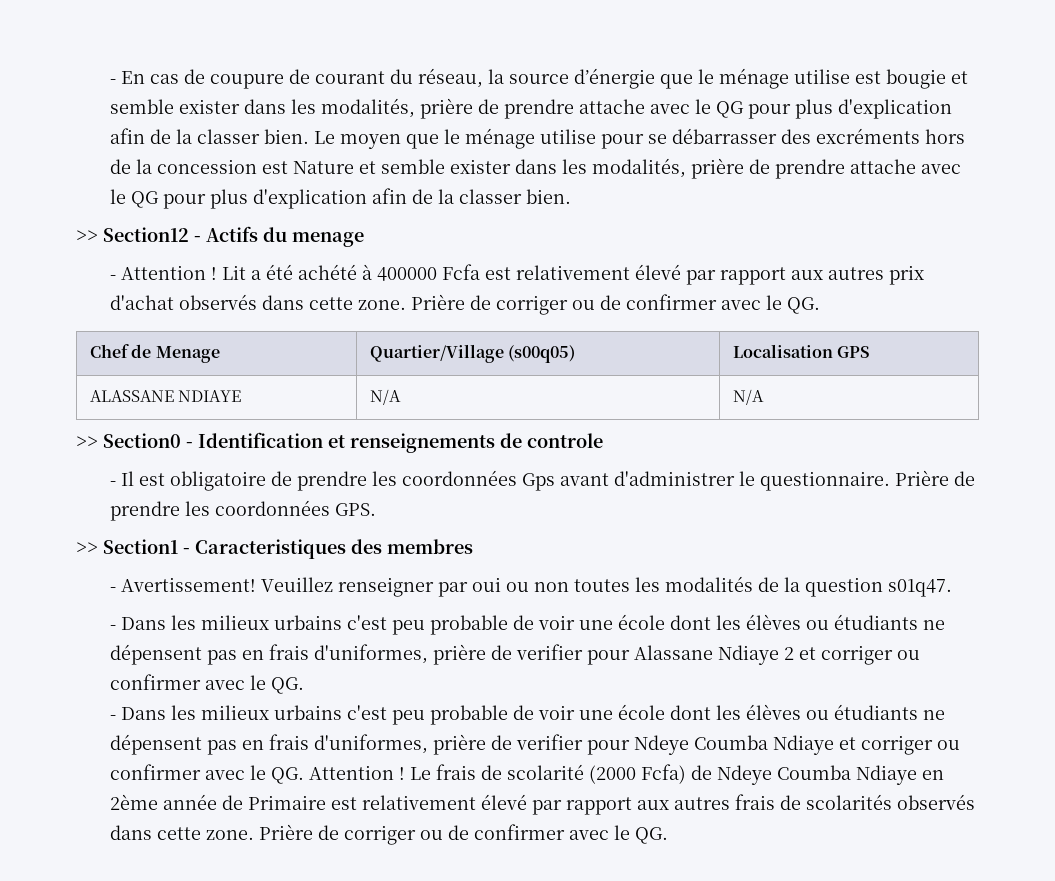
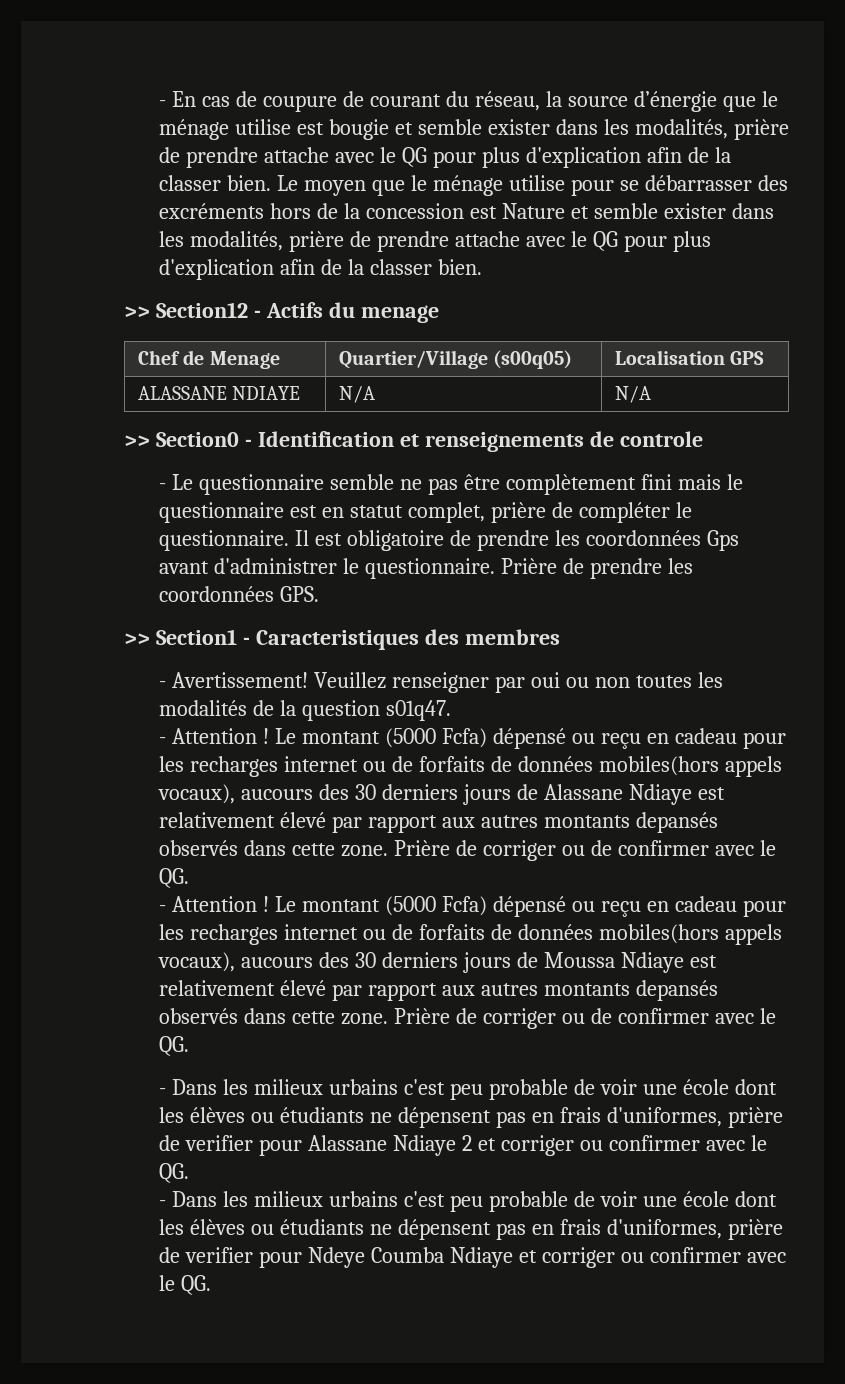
[110,264,925,285] [110,294,821,315] // - Attention ! Lit a été achété à 400000 Fcfa est relativement élevé par rapport aux autres prix d'achat observés dans cette zone. Prière de corriger ou de confirmer avec le QG. -> (439, 314) none
(117, 483) none -> [172,474,743,495] [159,502,693,523] [159,530,290,551] Le questionnaire semble ne pas être complètement fini mais le questionnaire est en statut complet, prière de compléter le questionnaire.
(953, 588) none -> [159,728,786,749] [159,756,782,777] [158,784,725,805] [159,812,719,833] [159,840,776,861] [159,868,190,888] [159,896,786,917] [159,924,782,945] [158,952,717,973] [159,980,719,1001] [159,1008,776,1029] [159,1036,190,1056] // - Attention ! Le montant (5000 Fcfa) dépensé ou reçu en cadeau pour les recharges internet ou de forfaits de données mobiles(hors appels vocaux), aucours des 30 derniers jours de Alassane Ndiaye est relativement élevé par rapport aux autres montants depansés observés dans cette zone. Prière de corriger ou de confirmer avec le QG. // - Attention ! Le montant (5000 Fcfa) dépensé ou reçu en cadeau pour les recharges internet ou de forfaits de données mobiles(hors appels vocaux), aucours des 30 derniers jours de Moussa Ndiaye est relativement élevé par rapport aux autres montants depansés observés dans cette zone. Prière de corriger ou de confirmer avec le QG.
[309,764,945,785] [110,794,976,815] [110,824,669,845] Attention ! Le frais de scolarité (2000 Fcfa) de Ndeye Coumba Ndiaye en 2ème année de Primaire est relativement élevé par rapport aux autres frais de scolarités observés dans cette zone. Prière de corriger ou de confirmer avec le QG. -> (212, 1285) none

